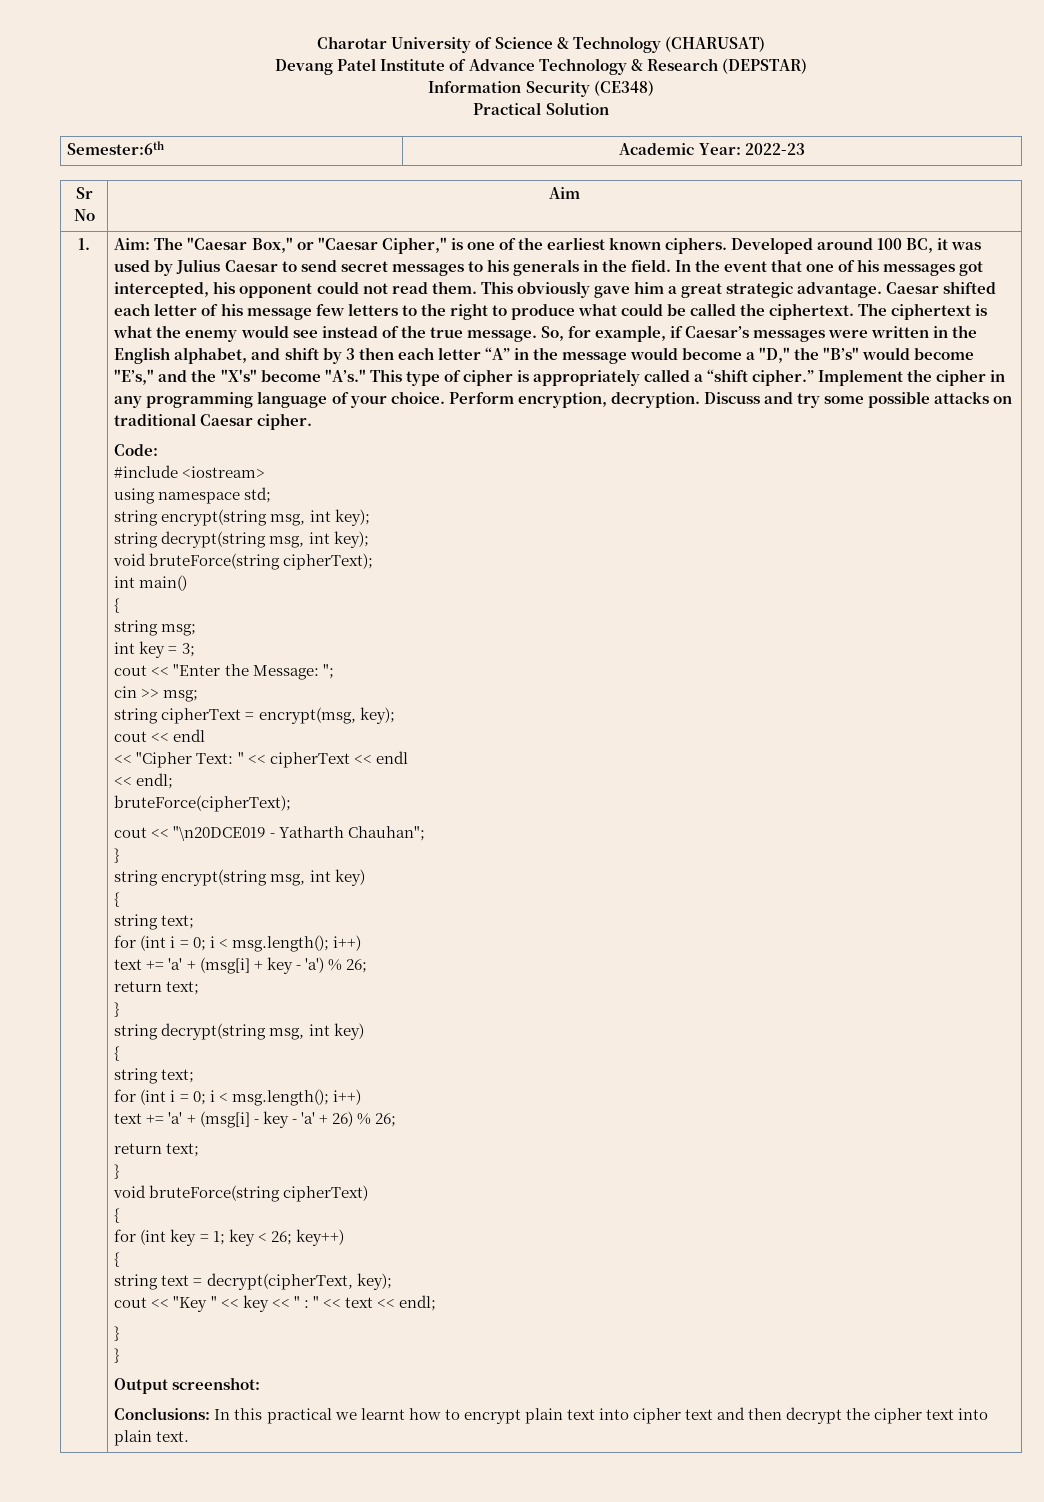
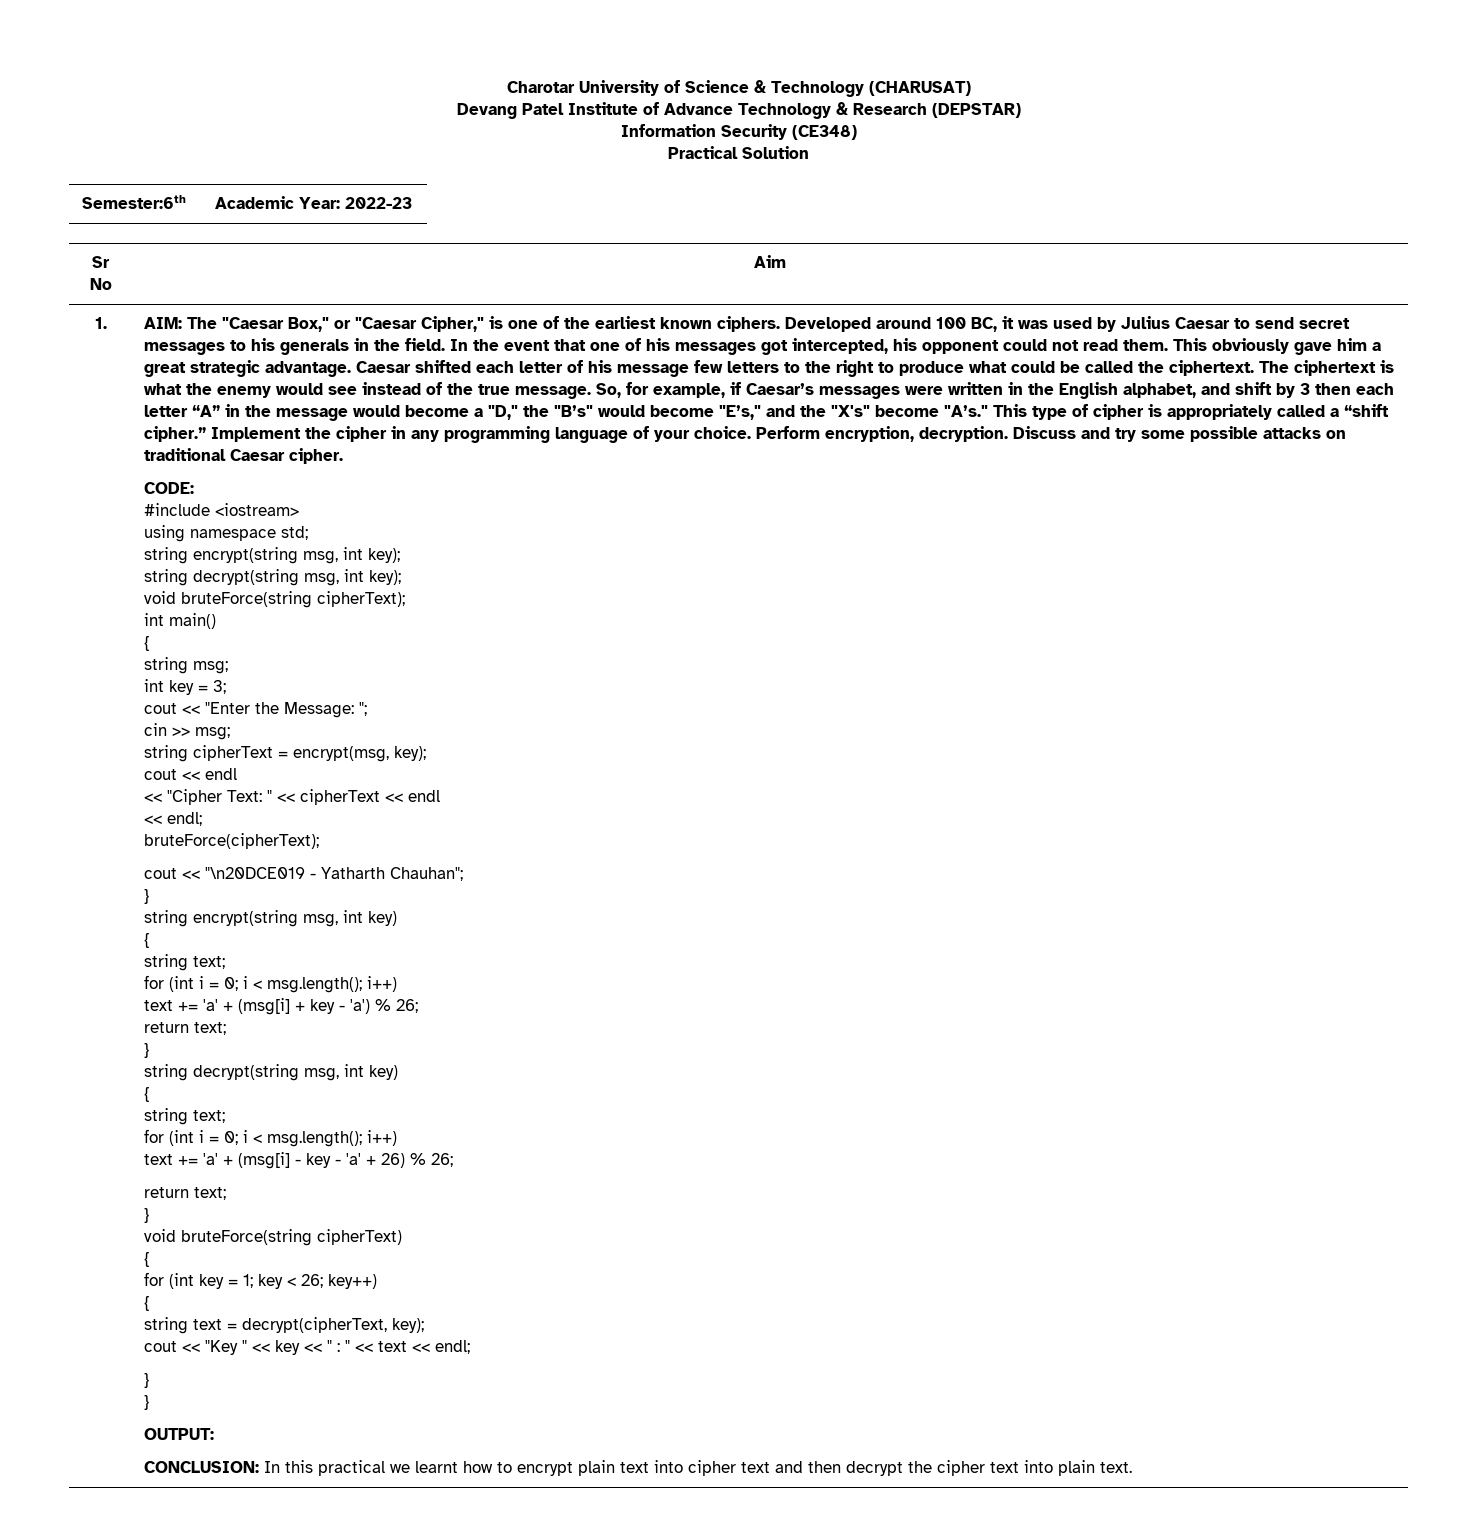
[114,238,151,250] Aim: -> [144,317,183,329] AIM:
[114,444,159,456] Code: -> [144,482,195,494] CODE:
[114,1377,261,1394] [114,1407,211,1420] Output screenshot: // Conclusions: -> [144,1428,215,1440] [144,1461,260,1473] OUTPUT: // CONCLUSION:

